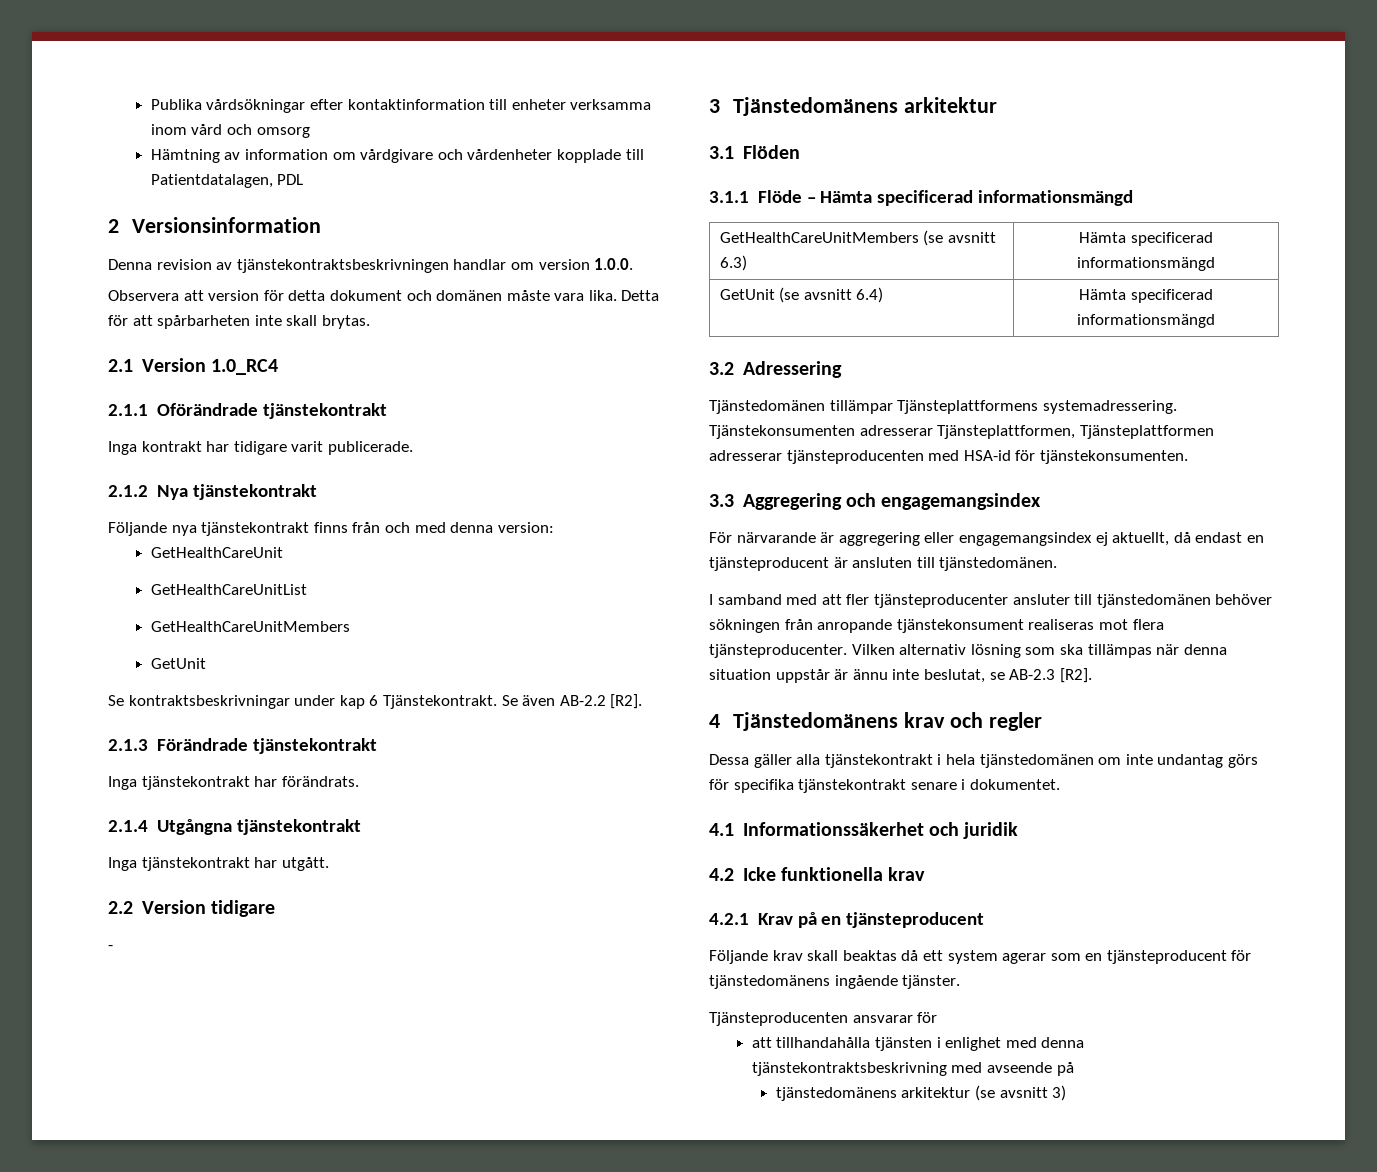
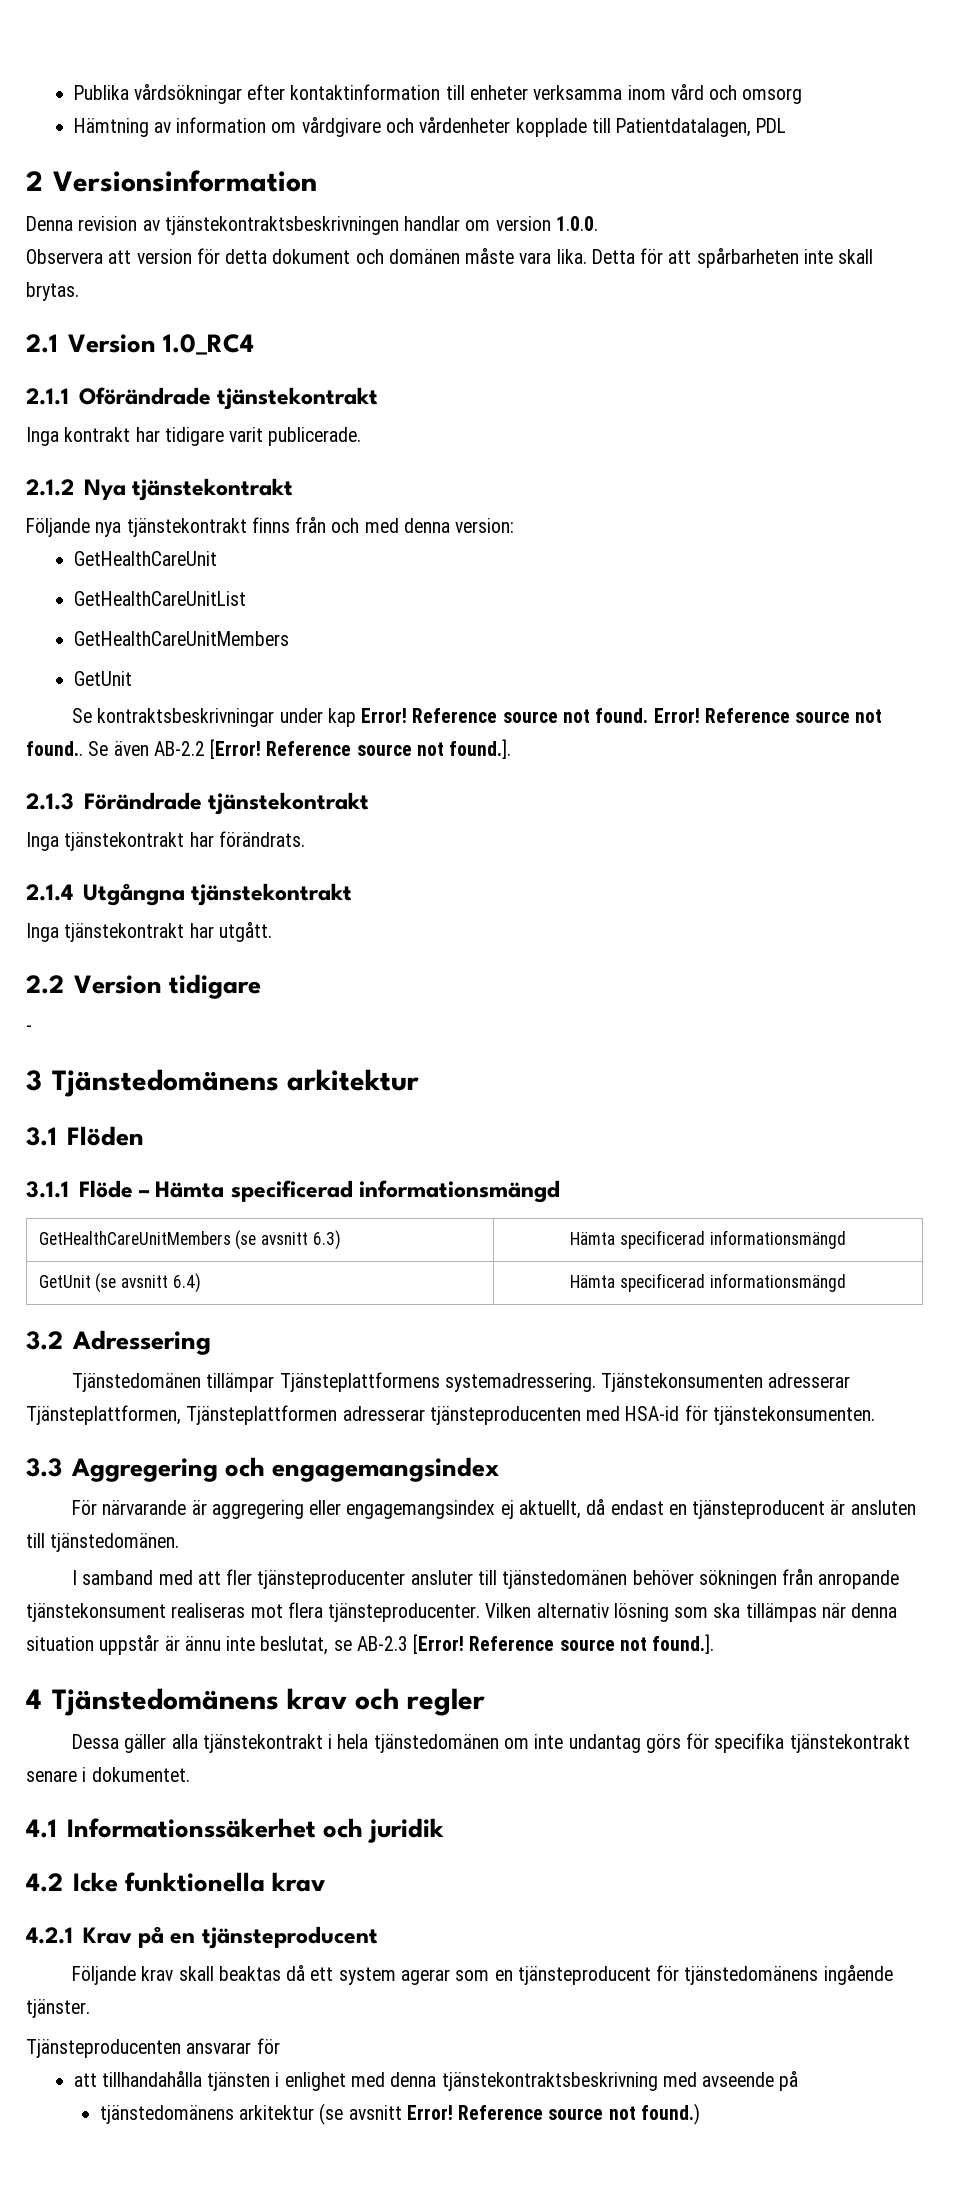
[369,694,643,709] 6 Tjänstekontrakt. Se även AB-2.2 [R2]. -> [361,708,883,723] [26,739,512,759] Error! Reference source not found. Error! Reference source not found.. Se även AB-2.2 [Error! Reference source not found.].
[1059,668,1092,683] [R2]. -> [413,1634,715,1654] [Error! Reference source not found.].
[1052,1085,1067,1101] 3) -> [406,2103,700,2125] Error! Reference source not found.)

